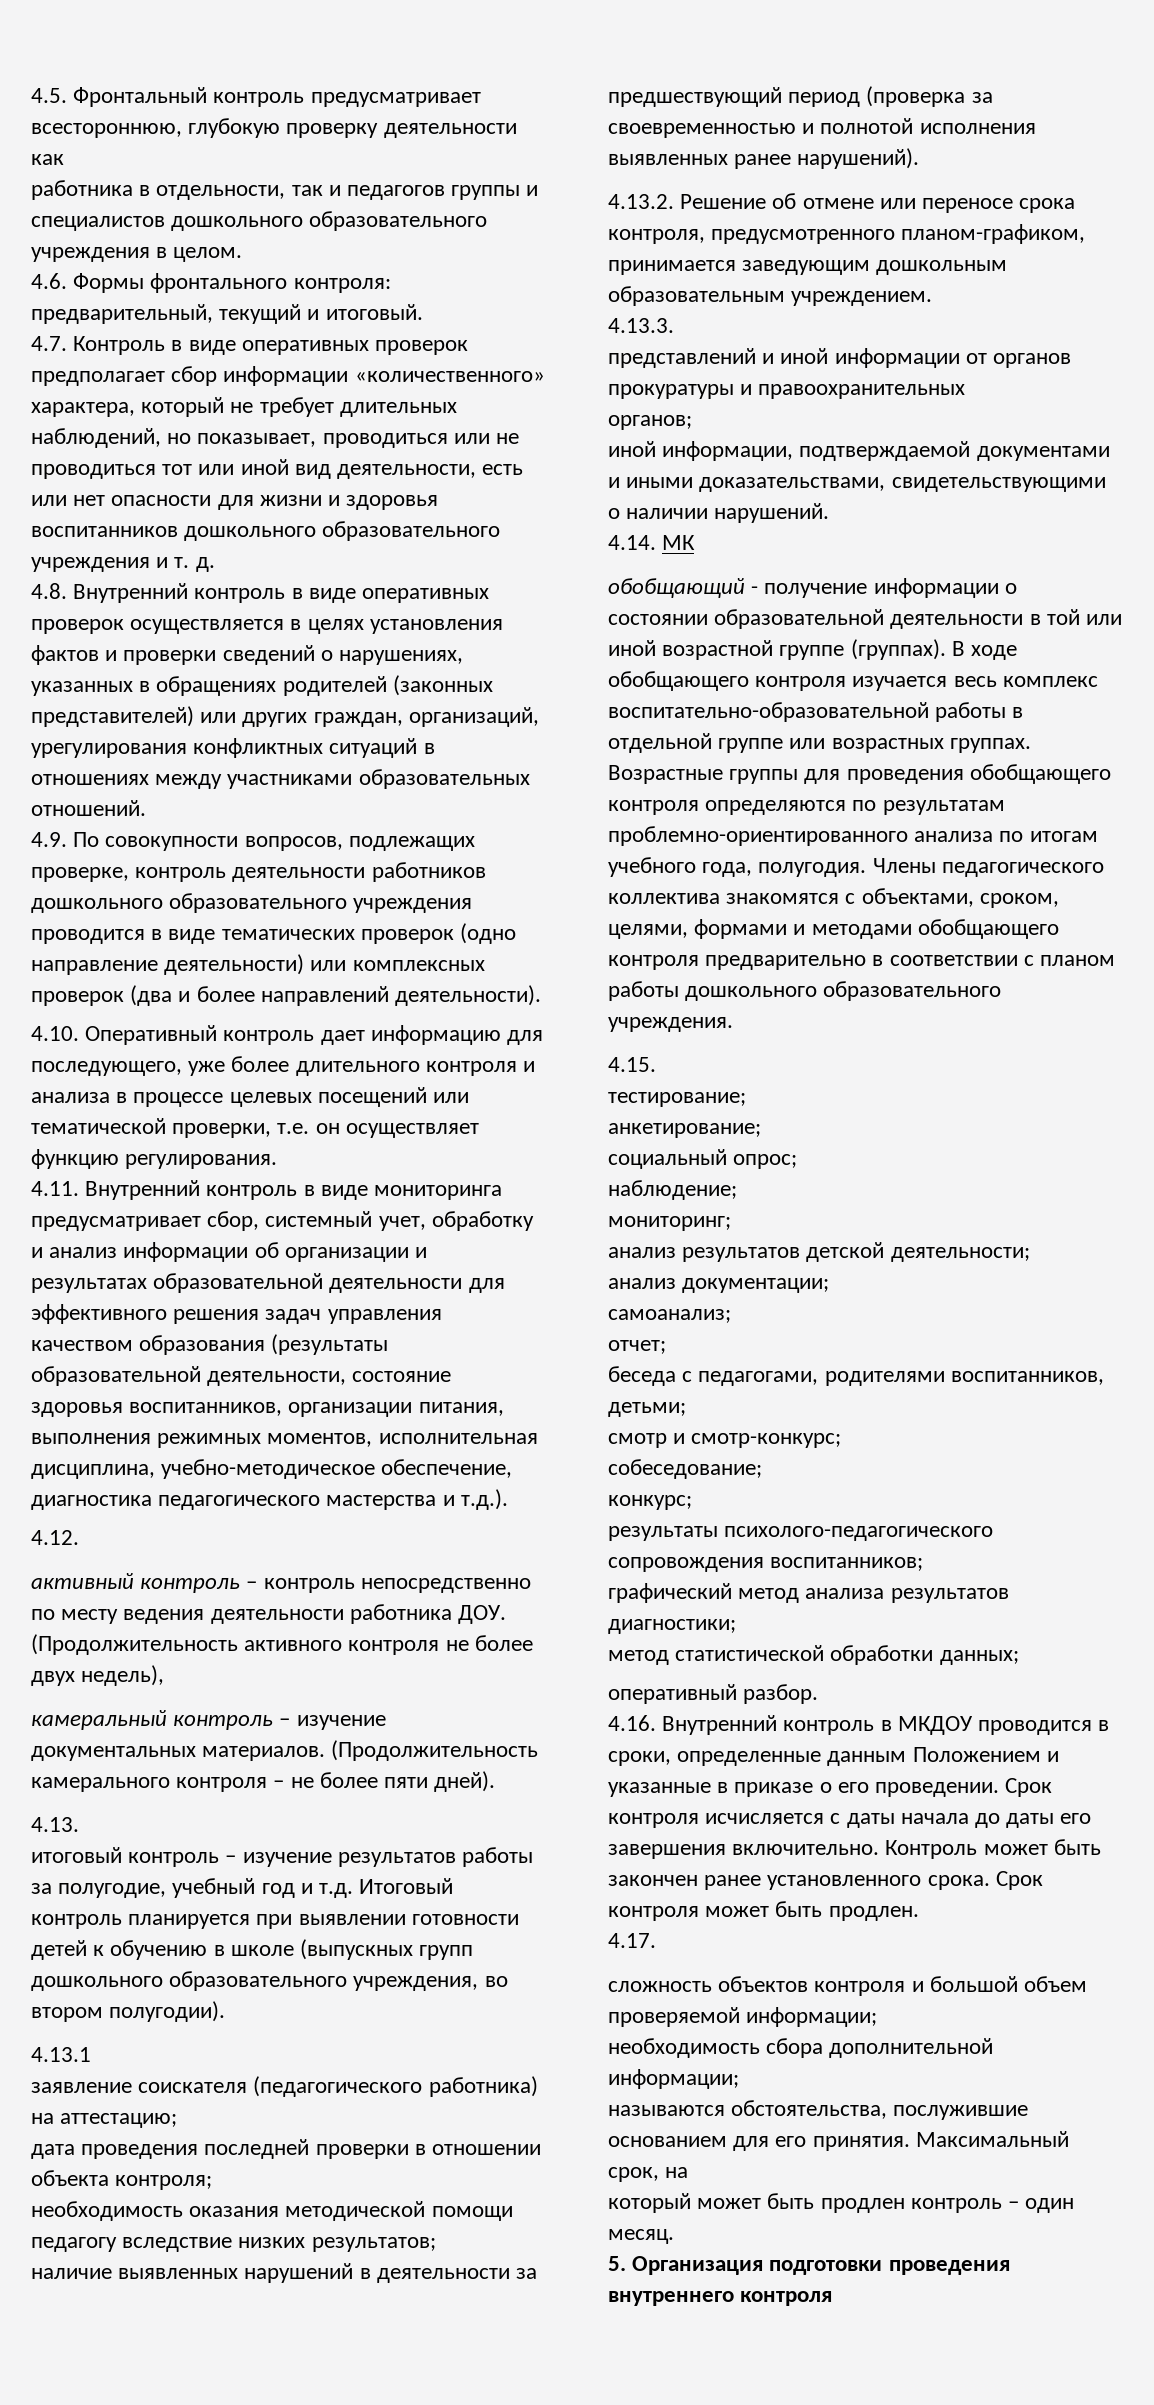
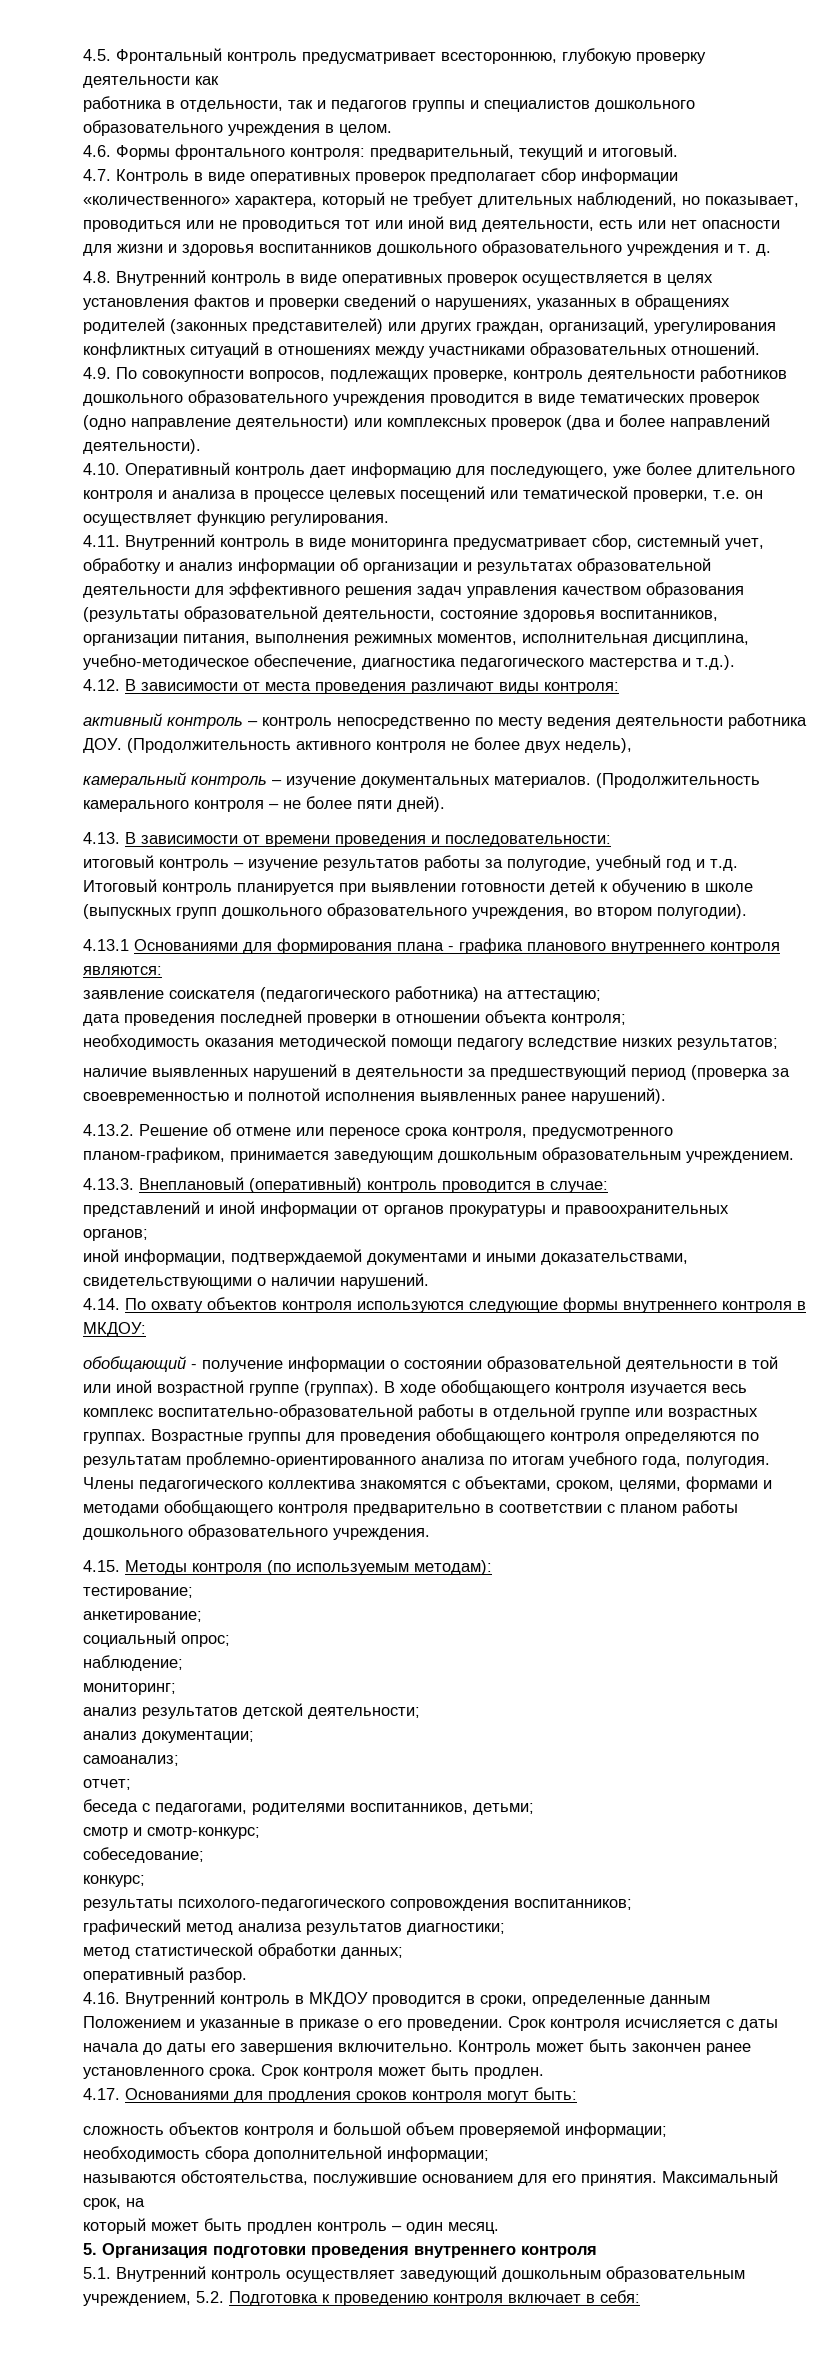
(79, 1537) none -> [125,679,619,694] В зависимости от места проведения различают виды контроля:
(79, 1824) none -> [125,832,611,847] В зависимости от времени проведения и последовательности:
(91, 2054) none -> [134,938,780,954] [83,966,162,975] Основаниями для формирования плана - графика планового внутреннего контроля являются:
(674, 325) none -> [139,1177,608,1193] Внеплановый (оперативный) контроль проводится в случае:
[662,535,696,550] МК -> [125,1297,806,1313] [83,1322,146,1337] По охвату объектов контроля используются следующие формы внутреннего контроля в МКДОУ:
(656, 1064) none -> [125,1560,492,1575] Методы контроля (по используемым методам):
(656, 1940) none -> [125,2087,577,2103] Основаниями для продления сроков контроля могут быть:
(833, 2298) none -> [83,2266,745,2282] [83,2290,640,2306] // 5.1. Внутренний контроль осуществляет заведующий дошкольным образовательным учреждением, 5.2. Подготовка к проведению контроля включает в себя:

